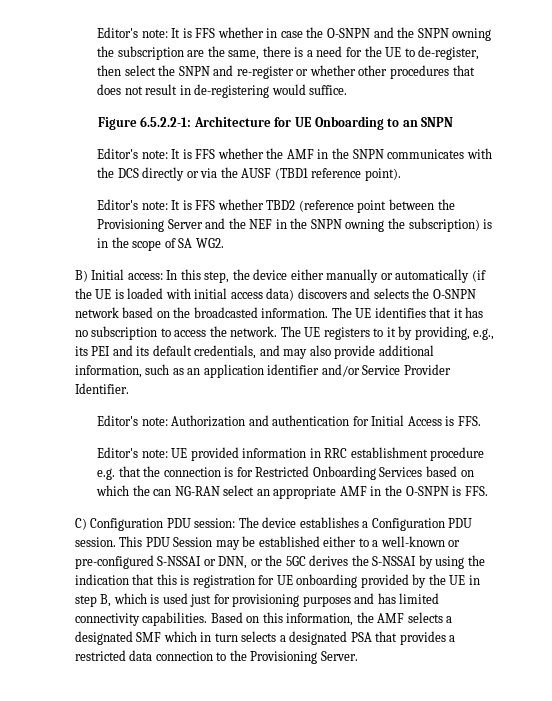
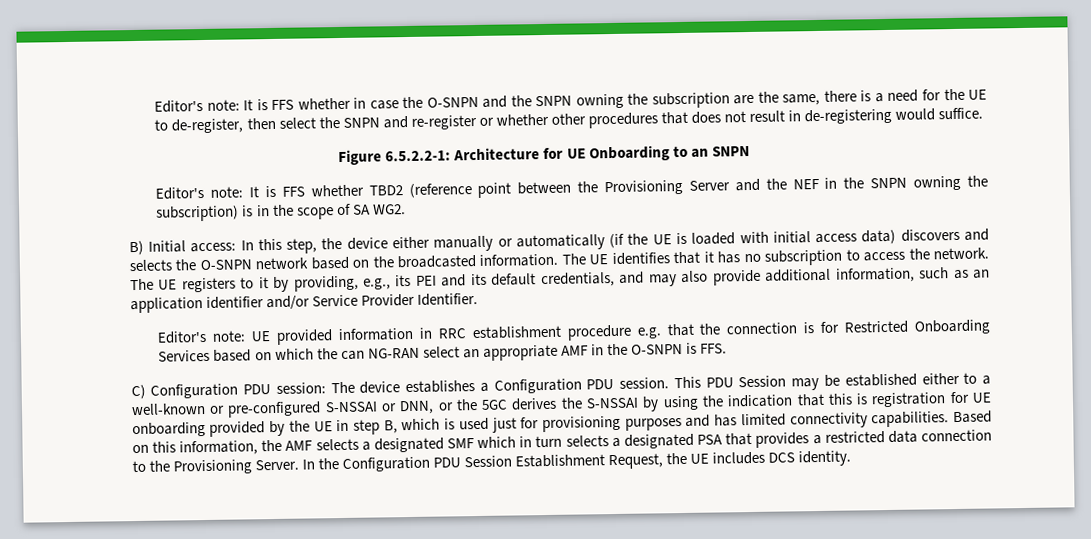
[97,148,492,159] [97,167,401,181] // Editor's note: It is FFS whether the AMF in the SNPN communicates with the DCS directly or via the AUSF (TBD1 reference point). -> (750, 151) none
[97,415,481,427] // Editor's note: Authorization and authentication for Initial Access is FFS. -> (478, 299) none
(358, 656) none -> [301,450,852,472] In the Configuration PDU Session Establishment Request, the UE includes DCS identity.

